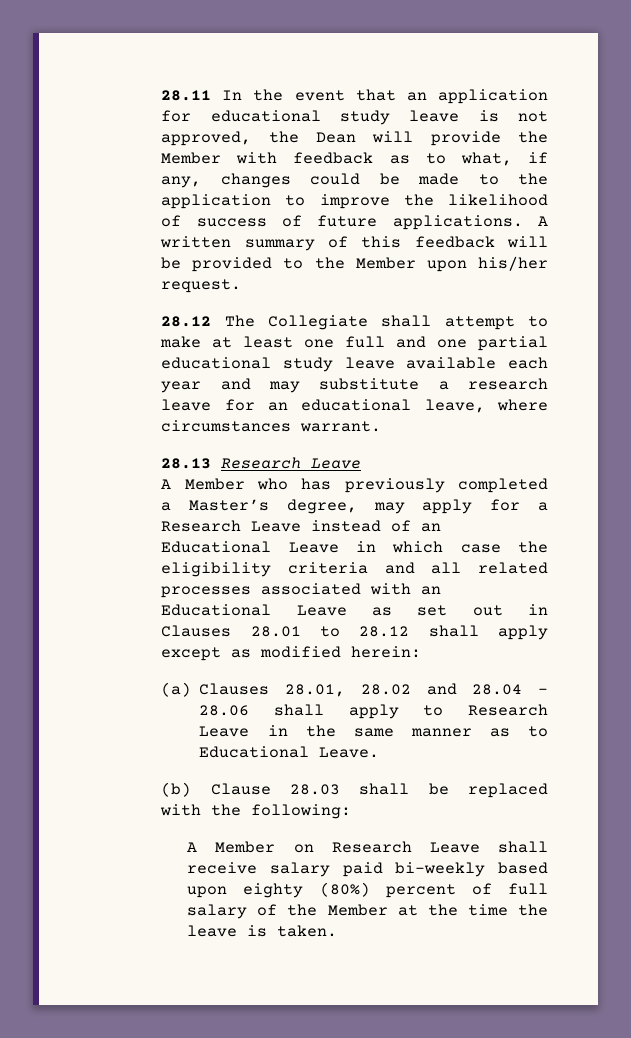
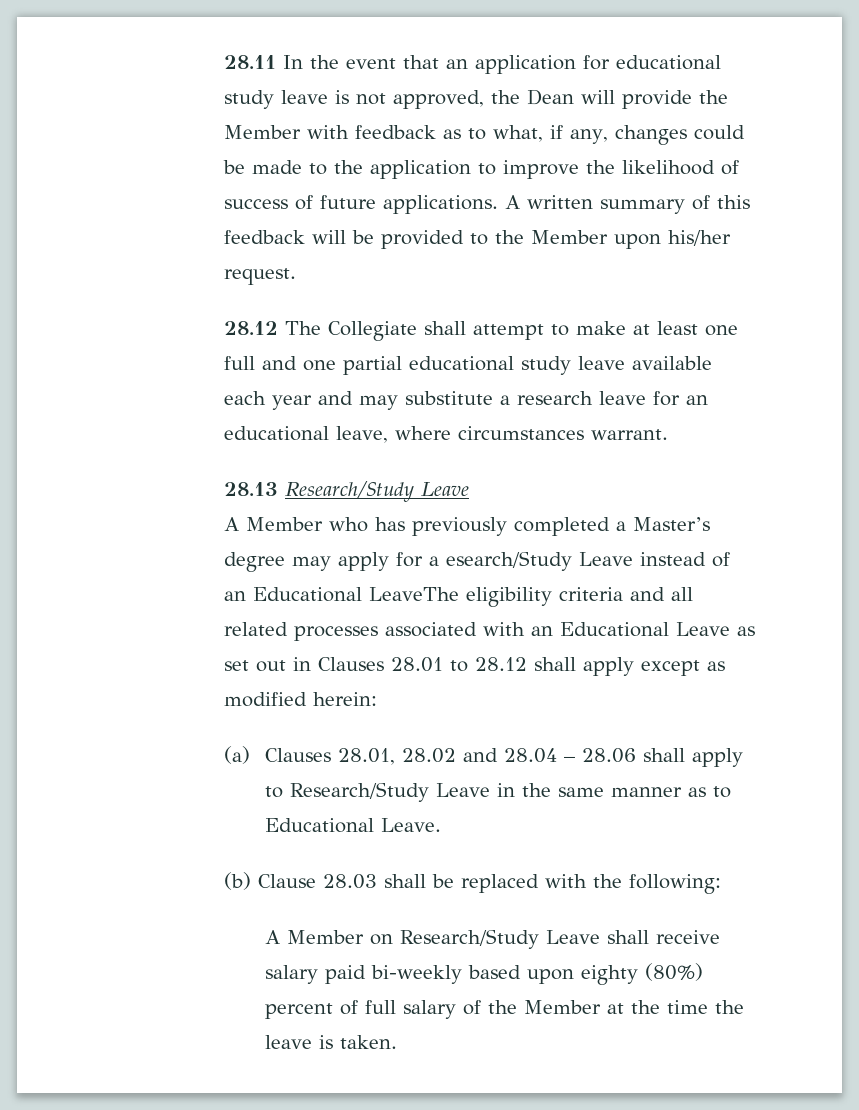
[221,457,302,469] Research -> [285,481,415,502] Research/Study
[286,499,357,514] degree, -> [224,552,286,572] degree
[161,520,242,532] Research -> [446,551,573,571] esearch/Study
[288,541,548,553] Leave in which case the -> [369,587,460,601] LeaveThe
[468,704,548,716] Research -> [289,782,429,802] Research/Study
[331,841,412,853] Research -> [399,929,539,949] Research/Study

